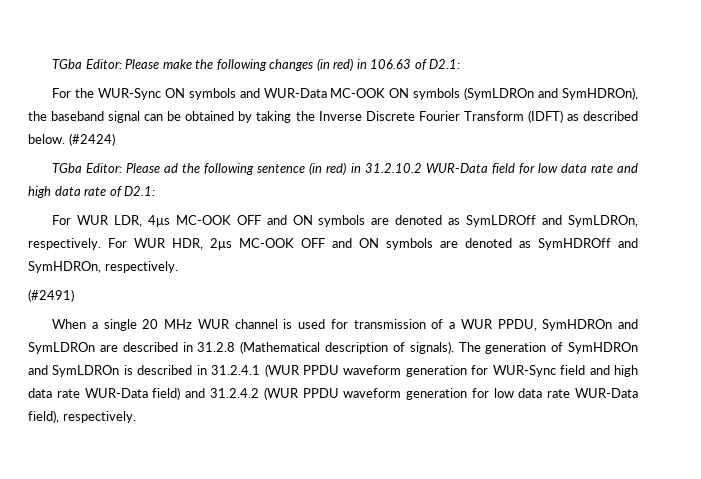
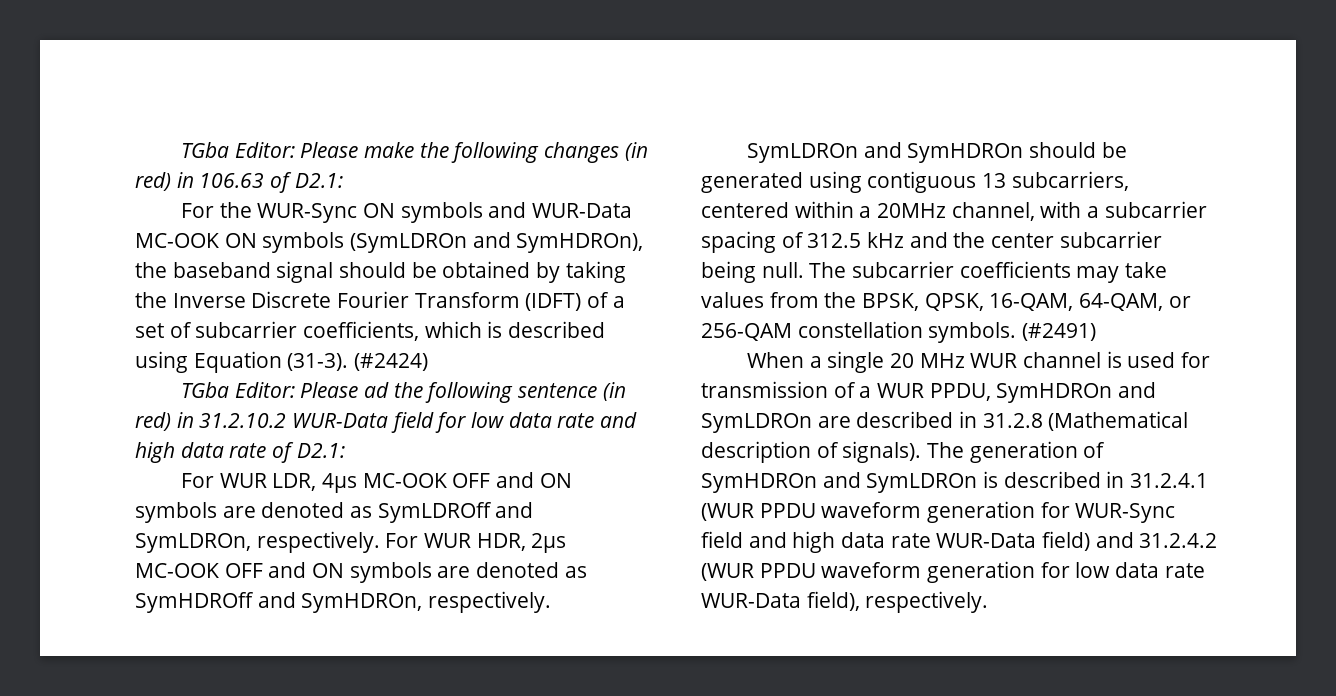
[144,114,164,121] can -> [339,262,407,278] should
[566,111,638,121] [28,134,65,144] as described below. -> [587,292,625,308] [135,321,606,341] [135,351,349,373] of a set of subcarrier coefficients, which is described using Equation (31-3).
(178, 267) none -> [747,142,1127,163] [701,171,1129,193] [701,201,1207,221] [701,231,1162,253] [701,261,1168,283] [701,292,1191,311] [701,321,1017,343] SymLDROn and SymHDROn should be generated using contiguous 13 subcarriers, centered within a 20MHz channel, with a subcarrier spacing of 312.5 kHz and the center subcarrier being null. The subcarrier coefficients may take values from the BPSK, QPSK, 16-QAM, 64-QAM, or 256-QAM constellation symbols.

